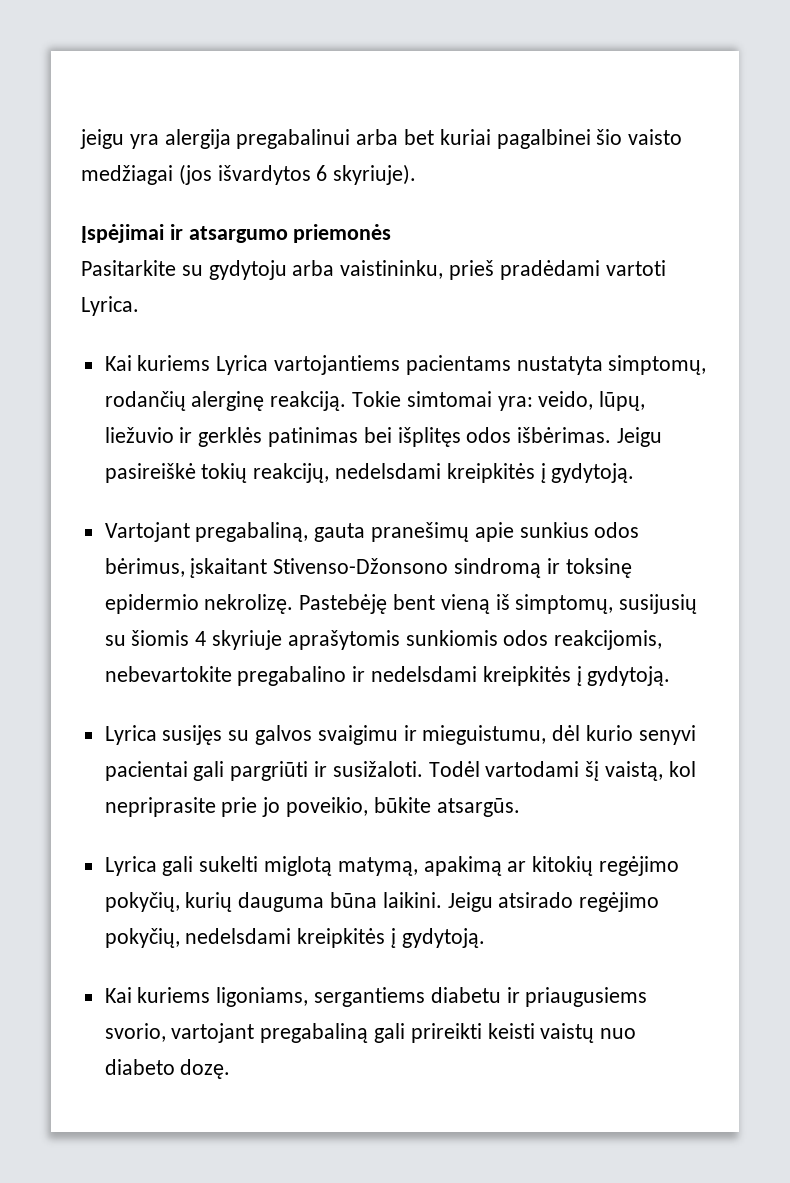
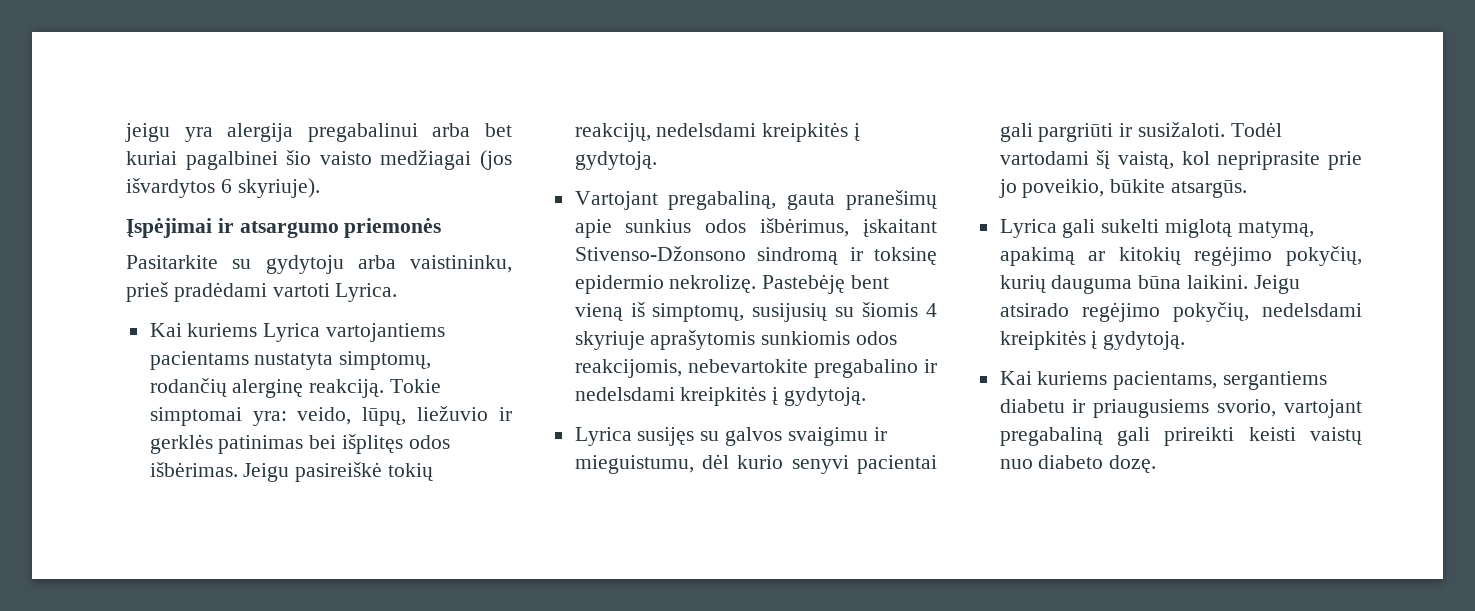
[406,391,492,407] simtomai -> [149,407,242,426] simptomai
[104,558,185,577] bėrimus, -> [760,218,850,237] išbėrimus,
[216,987,309,1007] ligoniams, -> [1113,371,1218,390] pacientams,

